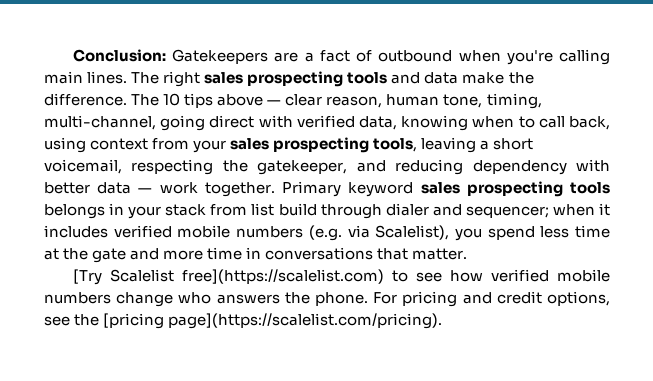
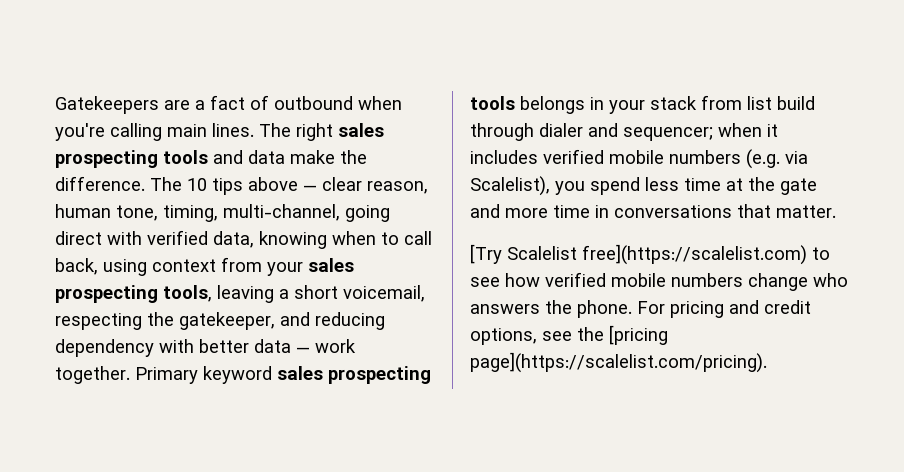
[73,49,167,62] Conclusion: -> (55, 105) none

